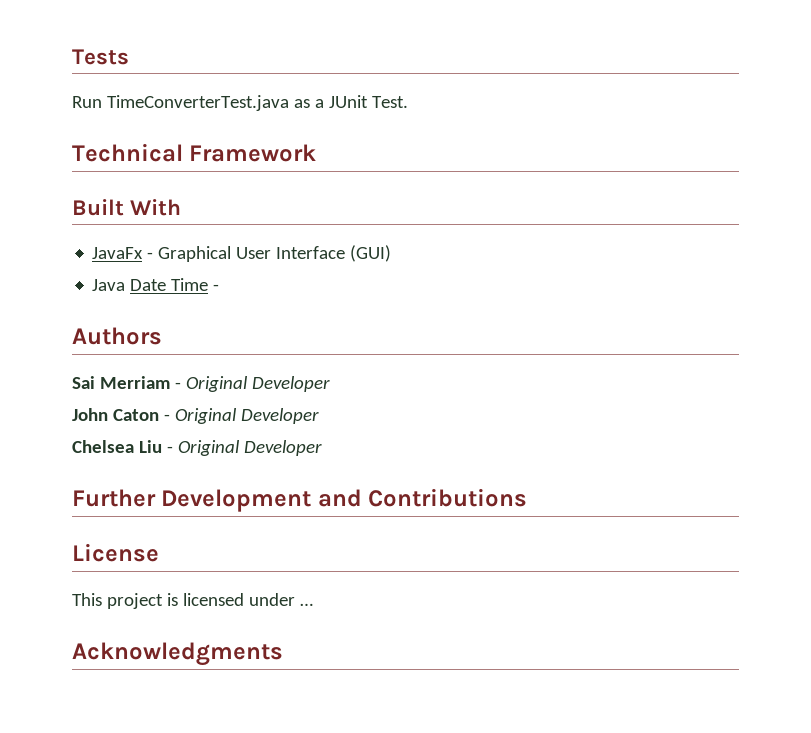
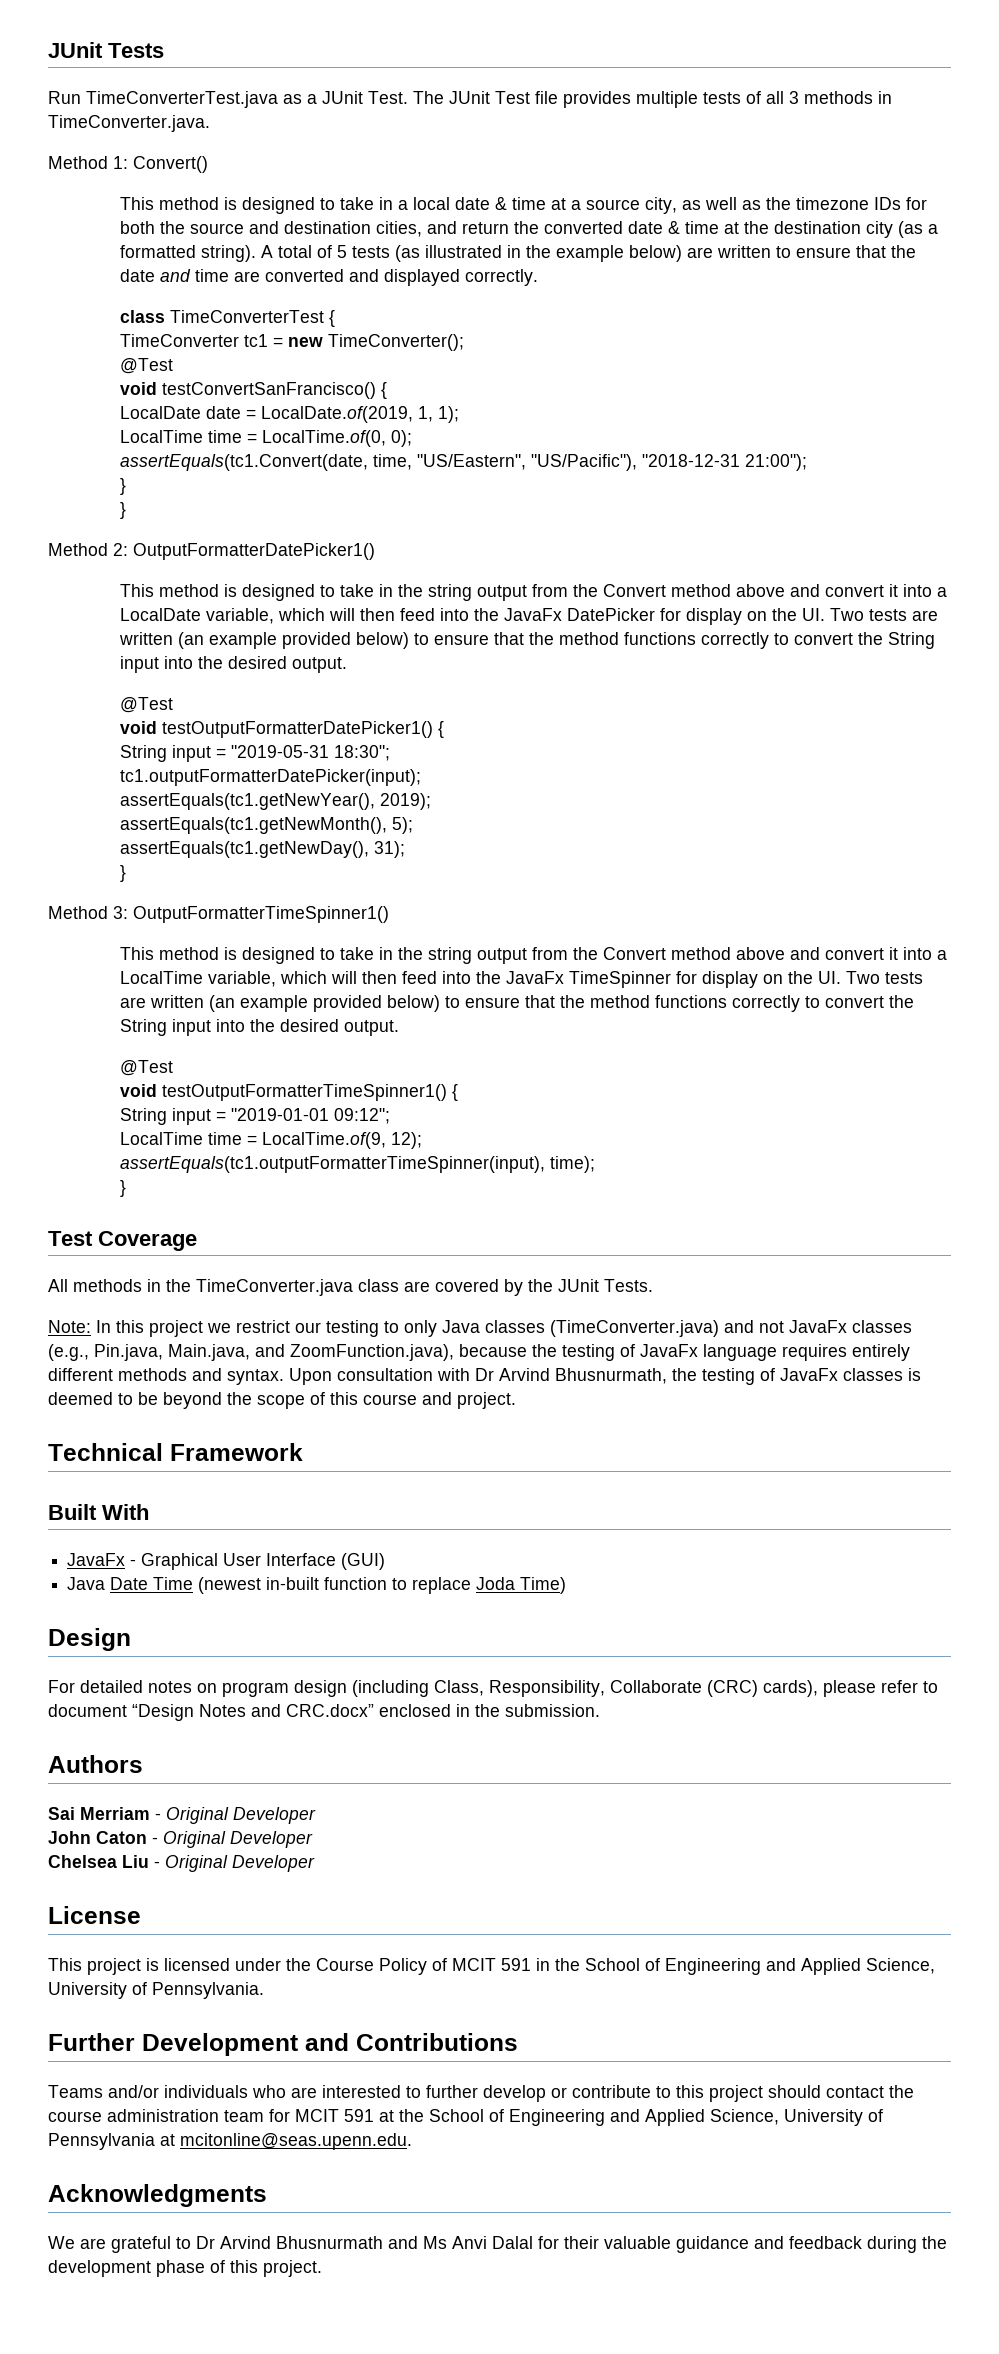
(72, 57) none -> [48,42,103,58] JUnit
(408, 102) none -> [413,91,892,108] [48,115,210,132] [48,156,208,173] [119,197,927,214] [119,221,938,238] [119,245,916,262] [119,269,538,286] [119,310,335,327] [119,334,464,351] [119,358,173,374] [119,382,387,399] [119,406,459,423] [119,430,412,447] [119,454,807,471] [119,478,126,495] [119,502,126,519] [48,543,375,560] [119,584,947,601] [119,608,938,625] [118,632,935,649] [119,656,347,673] [119,697,173,713] [119,721,444,738] [119,745,390,762] [119,769,421,786] [119,793,431,810] [119,817,413,834] [119,841,405,858] [119,865,126,882] [48,906,389,923] [119,947,947,964] [119,971,923,988] [119,995,914,1012] [119,1019,399,1036] [119,1060,173,1076] [119,1084,458,1101] [119,1108,390,1125] [119,1132,422,1149] [119,1156,595,1173] [119,1180,126,1197] [48,1231,197,1251] [48,1279,653,1296] [48,1320,912,1337] [48,1344,910,1361] [48,1368,921,1385] [48,1392,516,1409] The JUnit Test file provides multiple tests of all 3 methods in TimeConverter.java. // Method 1: Convert() // This method is designed to take in a local date & time at a source city, as well as the timezone IDs for both the source and destination cities, and return the converted date & time at the destination city (as a formatted string). A total of 5 tests (as illustrated in the example below) are written to ensure that the date and time are converted and displayed correctly. // class TimeConverterTest { // TimeConverter tc1 = new TimeConverter(); // @Test // void testConvertSanFrancisco() { // LocalDate date = LocalDate.of(2019, 1, 1); // LocalTime time = LocalTime.of(0, 0); // assertEquals(tc1.Convert(date, time, "US/Eastern", "US/Pacific"), "2018-12-31 21:00"); // } // } // Method 2: OutputFormatterDatePicker1() // This method is designed to take in the string output from the Convert method above and convert it into a LocalDate variable, which will then feed into the JavaFx DatePicker for display on the UI. Two tests are written (an example provided below) to ensure that the method functions correctly to convert the String input into the desired output. // @Test // void testOutputFormatterDatePicker1() { // String input = "2019-05-31 18:30"; // tc1.outputFormatterDatePicker(input); // assertEquals(tc1.getNewYear(), 2019); // assertEquals(tc1.getNewMonth(), 5); // assertEquals(tc1.getNewDay(), 31); // } // Method 3: OutputFormatterTimeSpinner1() // This method is designed to take in the string output from the Convert method above and convert it into a LocalTime variable, which will then feed into the JavaFx TimeSpinner for display on the UI. Two tests are written (an example provided below) to ensure that the method functions correctly to convert the String input into the desired output. // @Test // void testOutputFormatterTimeSpinner1() { // String input = "2019-01-01 09:12"; // LocalTime time = LocalTime.of(9, 12); // assertEquals(tc1.outputFormatterTimeSpinner(input), time); // } // Test Coverage // All methods in the TimeConverter.java class are covered by the JUnit Tests. // Note: In this project we restrict our testing to only Java classes (TimeConverter.java) and not JavaFx classes (e.g., Pin.java, Main.java, and ZoomFunction.java), because the testing of JavaFx language requires entirely different methods and syntax. Upon consultation with Dr Arvind Bhusnurmath, the testing of JavaFx classes is deemed to be beyond the scope of this course and project.
[213,284,220,291] - -> [198,1577,567,1594] [48,1628,131,1651] [48,1680,938,1697] [48,1704,600,1721] (newest in-built function to replace Joda Time) // Design // For detailed notes on program design (including Class, Responsibility, Collaborate (CRC) cards), please refer to document “Design Notes and CRC.docx” enclosed in the submission.
[72,488,528,512] // Further Development and Contributions -> (315, 1863) none
[299,603,313,606] [72,642,283,666] … // Acknowledgments -> [286,1958,935,1975] [48,1982,264,1999] [48,2033,518,2056] [48,2085,914,2102] [48,2109,883,2126] [48,2133,412,2150] [48,2184,267,2207] [48,2236,947,2253] [48,2260,322,2277] the Course Policy of MCIT 591 in the School of Engineering and Applied Science, University of Pennsylvania. // Further Development and Contributions // Teams and/or individuals who are interested to further develop or contribute to this project should contact the course administration team for MCIT 591 at the School of Engineering and Applied Science, University of Pennsylvania at mcitonline@seas.upenn.edu. // Acknowledgments // We are grateful to Dr Arvind Bhusnurmath and Ms Anvi Dalal for their valuable guidance and feedback during the development phase of this project.

